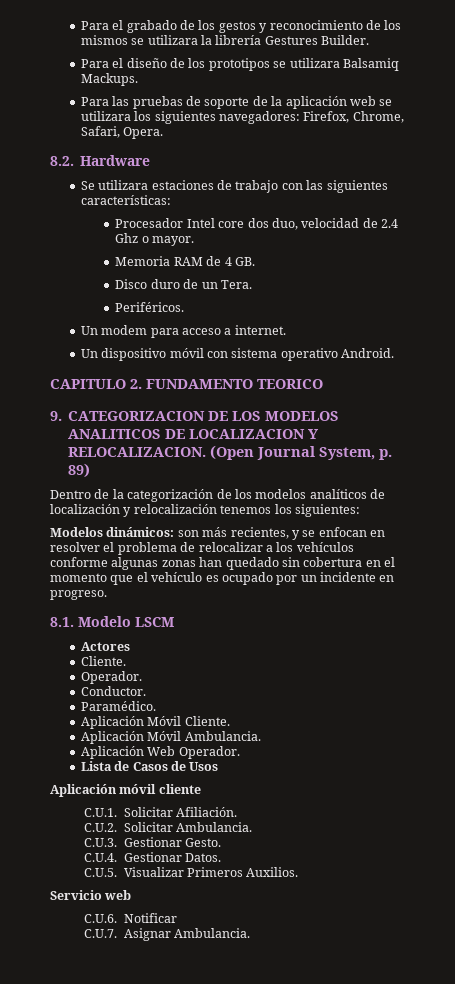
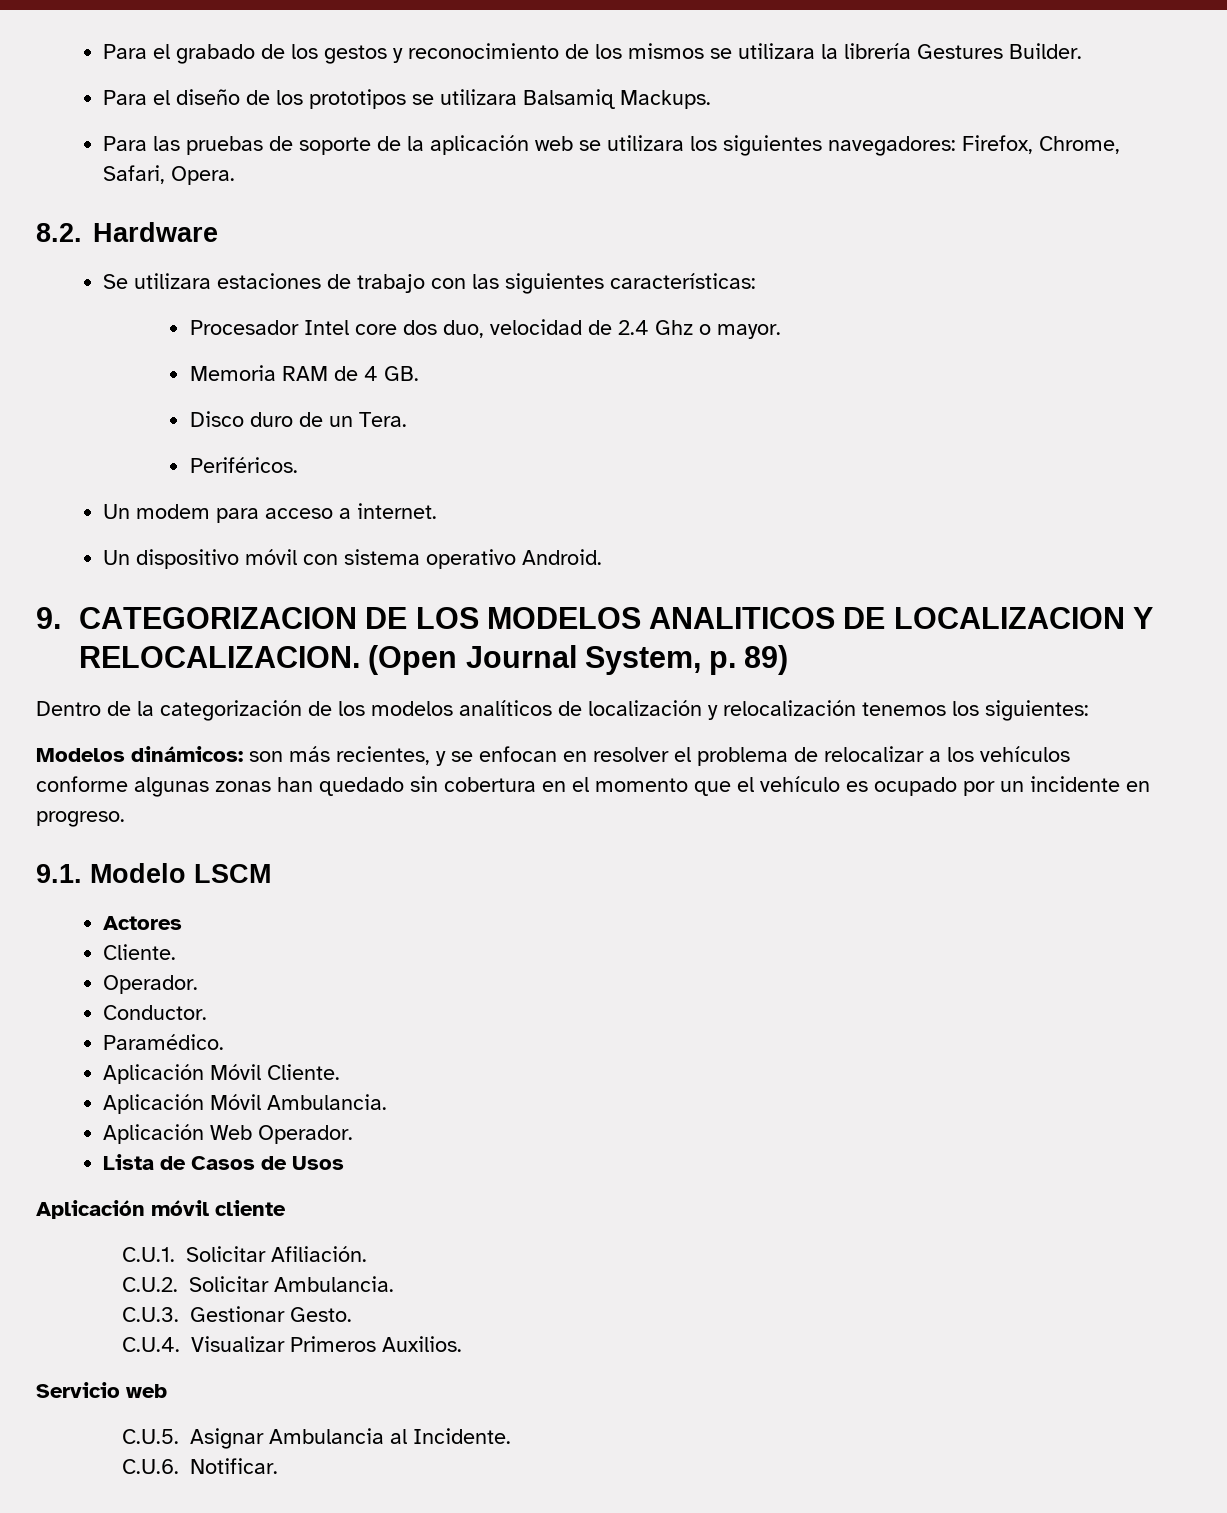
[50,379,323,389] // CAPITULO 2. FUNDAMENTO TEORICO -> (603, 557) none
[50,617,74,627] 8.1. -> [36,864,82,883] 9.1.
[123,852,222,862] [84,868,118,877] Gestionar Datos. // C.U.5. -> (181, 1344) none
[84,913,177,923] [84,928,251,941] C.U.6. Notificar // C.U.7. Asignar Ambulancia. -> [122,1428,512,1449] [122,1458,279,1474] C.U.5. Asignar Ambulancia al Incidente. // C.U.6. Notificar.

